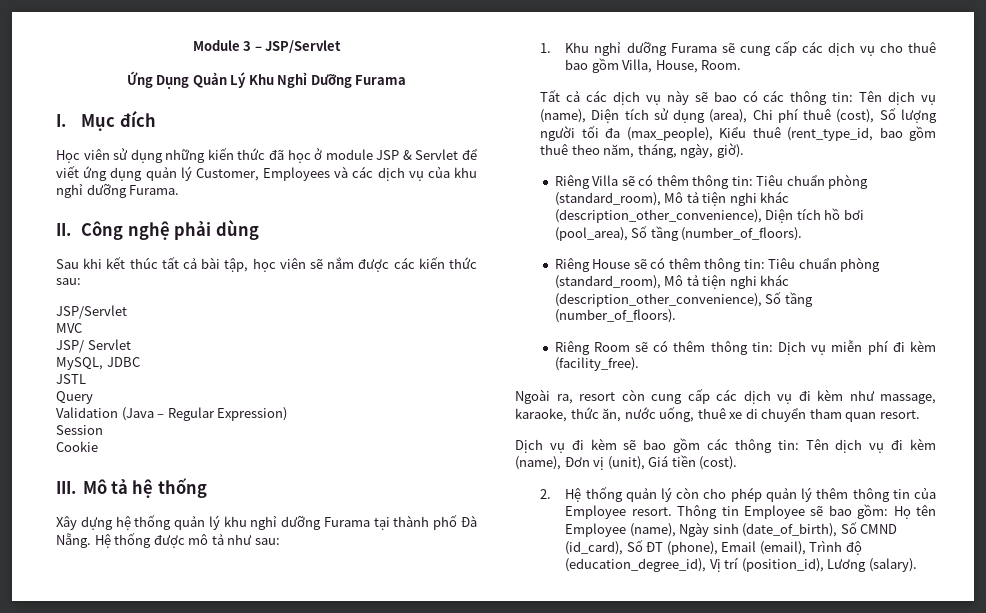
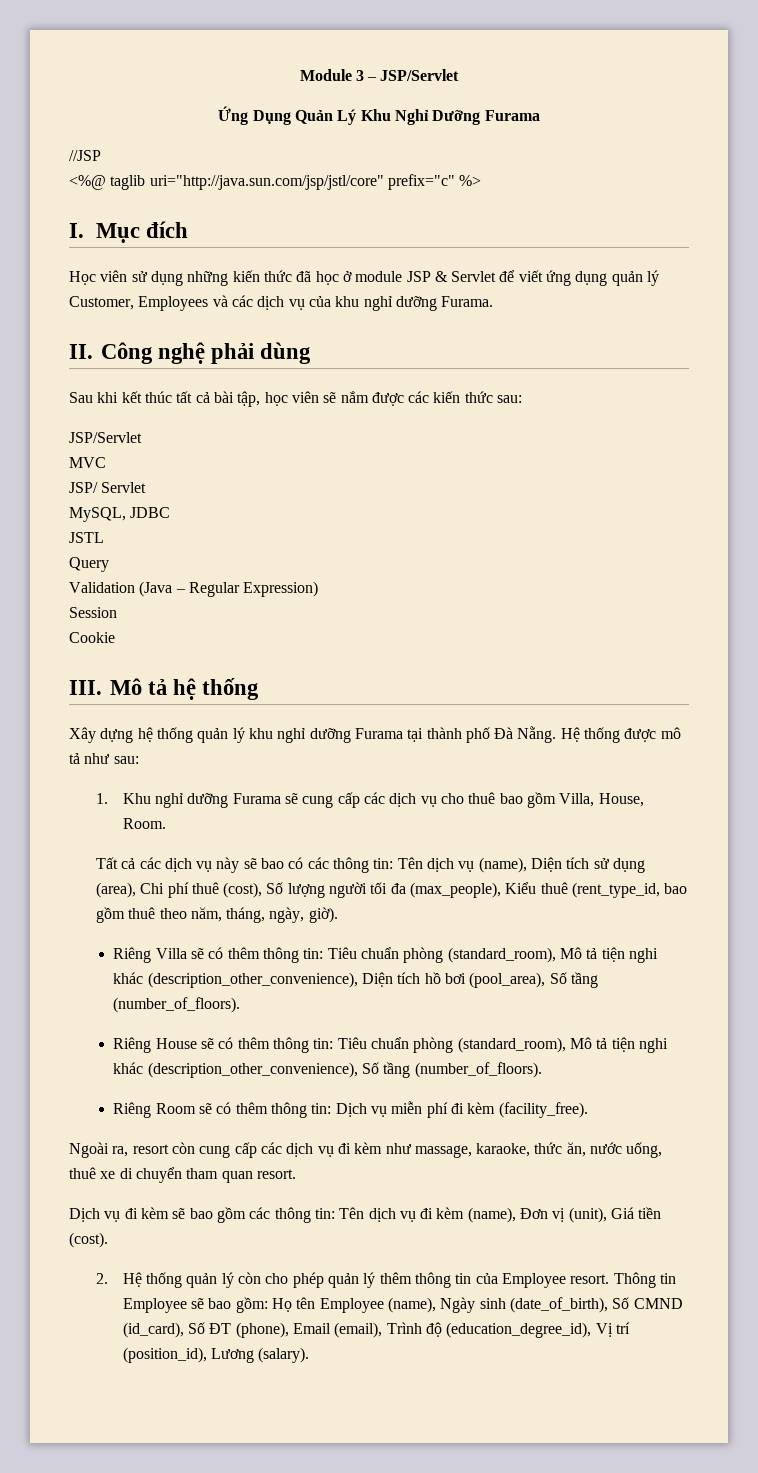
(407, 80) none -> [69,150,101,161] [69,174,482,190] // //JSP // <%@ taglib uri="http://java.sun.com/jsp/jstl/core" prefix="c" %>

